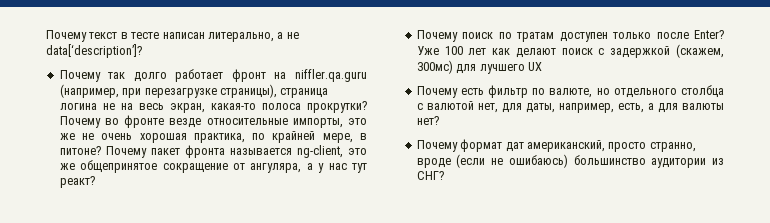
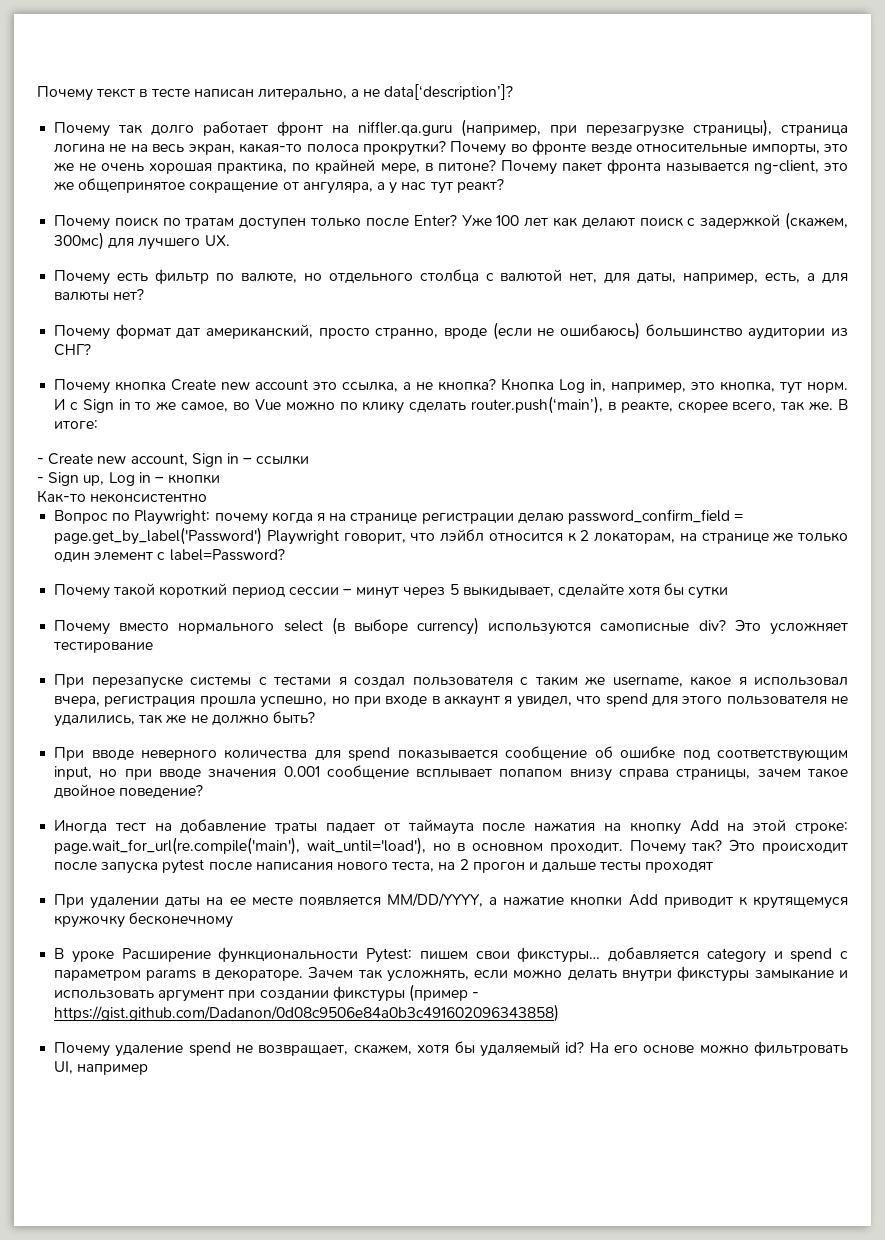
[527,62,542,71] UX -> [204,235,230,246] UX.
(444, 175) none -> [54,378,848,394] [54,396,848,414] [54,420,99,429] [37,453,310,467] [37,472,221,486] [37,490,208,503] [54,509,744,525] [54,527,848,545] [54,549,285,563] [54,583,729,599] [54,617,848,635] [53,642,154,653] [54,674,849,689] [54,693,849,708] [54,711,315,727] [54,746,849,762] [54,765,849,781] [54,784,204,799] [54,819,848,835] [54,837,849,855] [54,859,714,874] [54,893,849,909] [54,912,234,928] [54,947,848,963] [54,966,849,982] [54,984,480,1002] [54,1004,560,1022] [54,1041,848,1057] [54,1061,149,1075] // Почему кнопка Create new account это ссылка, а не кнопка? Кнопка Log in, например, это кнопка, тут норм. И с Sign in то же самое, во Vue можно по клику сделать router.push(‘main’), в реакте, скорее всего, так же. В итоге: // - Create new account, Sign in – ссылки // - Sign up, Log in – кнопки // Как-то неконсистентно // Вопрос по Playwright: почему когда я на странице регистрации делаю password_confirm_field = page.get_by_label('Password') Playwright говорит, что лэйбл относится к 2 локаторам, на странице же только один элемент с label=Password? // Почему такой короткий период сессии – минут через 5 выкидывает, сделайте хотя бы сутки // Почему вместо нормального select (в выборе currency) используются самописные div? Это усложняет тестирование // При перезапуске системы с тестами я создал пользователя с таким же username, какое я использовал вчера, регистрация прошла успешно, но при входе в аккаунт я увидел, что spend для этого пользователя не удалились, так же не должно быть? // При вводе неверного количества для spend показывается сообщение об ошибке под соответствующим input, но при вводе значения 0.001 сообщение всплывает попапом внизу справа страницы, зачем такое двойное поведение? // Иногда тест на добавление траты падает от таймаута после нажатия на кнопку Add на этой строке: page.wait_for_url(re.compile('main'), wait_until='load'), но в основном проходит. Почему так? Это происходит после запуска pytest после написания нового теста, на 2 прогон и дальше тесты проходят // При удалении даты на ее месте появляется MM/DD/YYYY, а нажатие кнопки Add приводит к крутящемуся кружочку бесконечному // В уроке Расширение функциональности Pytest: пишем свои фикстуры… добавляется category и spend с параметром params в декораторе. Зачем так усложнять, если можно делать внутри фикстуры замыкание и использовать аргумент при создании фикстуры (пример - https://gist.github.com/Dadanon/0d08c9506e84a0b3c491602096343858) // Почему удаление spend не возвращает, скажем, хотя бы удаляемый id? На его основе можно фильтровать UI, например

